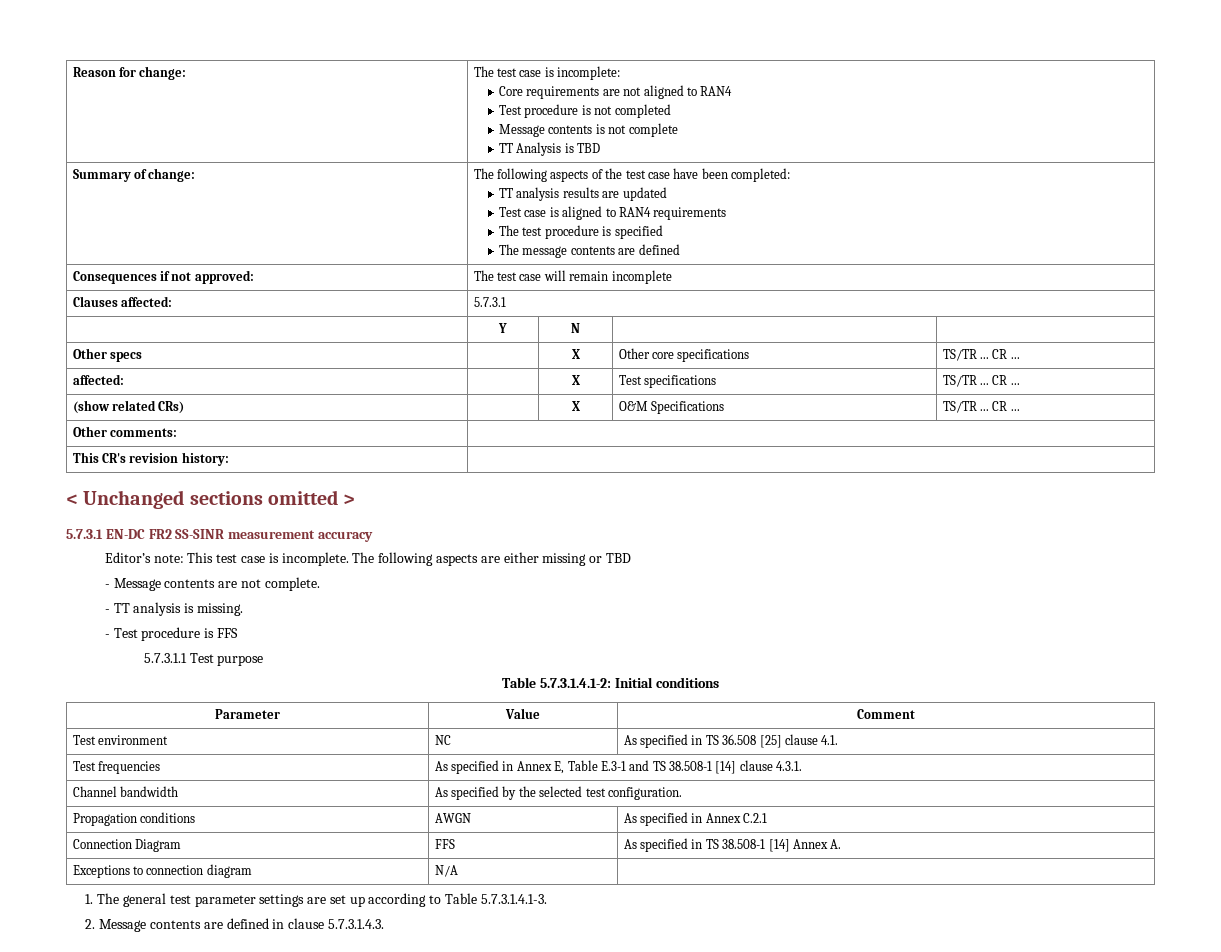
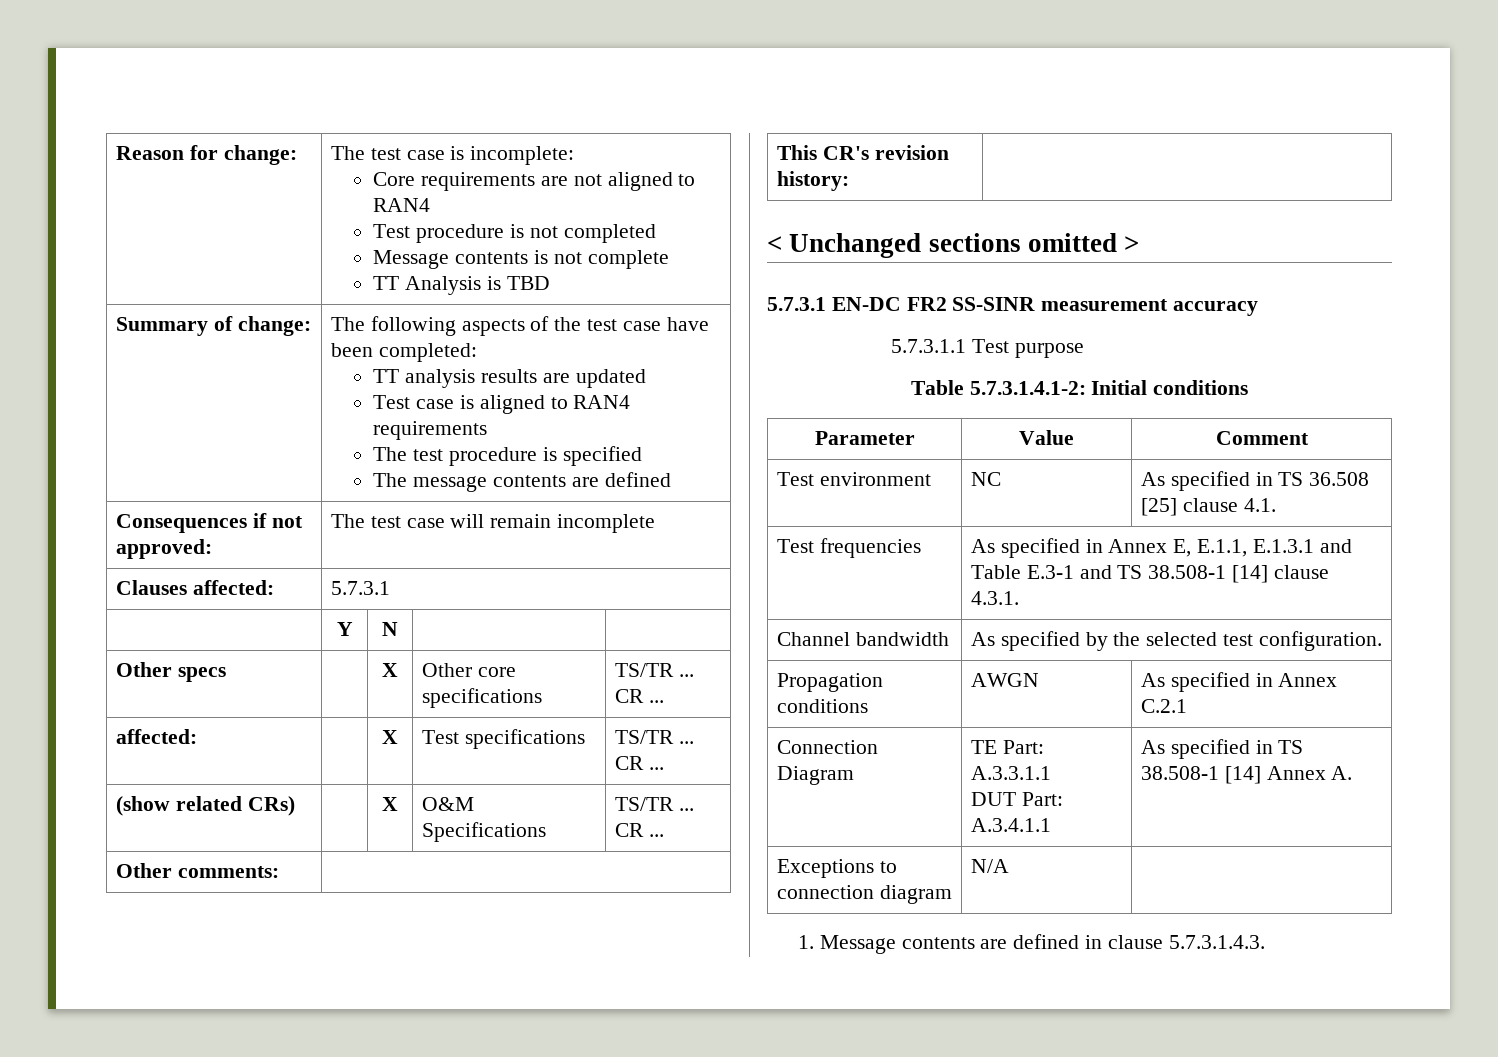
[104,552,631,566] [104,577,320,591] [104,602,244,616] [104,627,239,641] // Editor’s note: This test case is incomplete. The following aspects are either missing or TBD // - Message contents are not complete. // - TT analysis is missing. // - Test procedure is FFS -> (1259, 308) none
(565, 767) none -> [1197,539,1352,557] E.1.1, E.1.3.1 and
[434,839,455,849] FFS -> [971,740,1044,754] [971,766,1052,780] [971,792,1063,806] [971,818,1052,832] TE Part: A.3.3.1.1 // DUT Part: A.3.4.1.1
[97,893,547,907] [85,919,96,929] The general test parameter settings are set up according to Table 5.7.3.1.4.1-3. // 2. -> (814, 942) none

